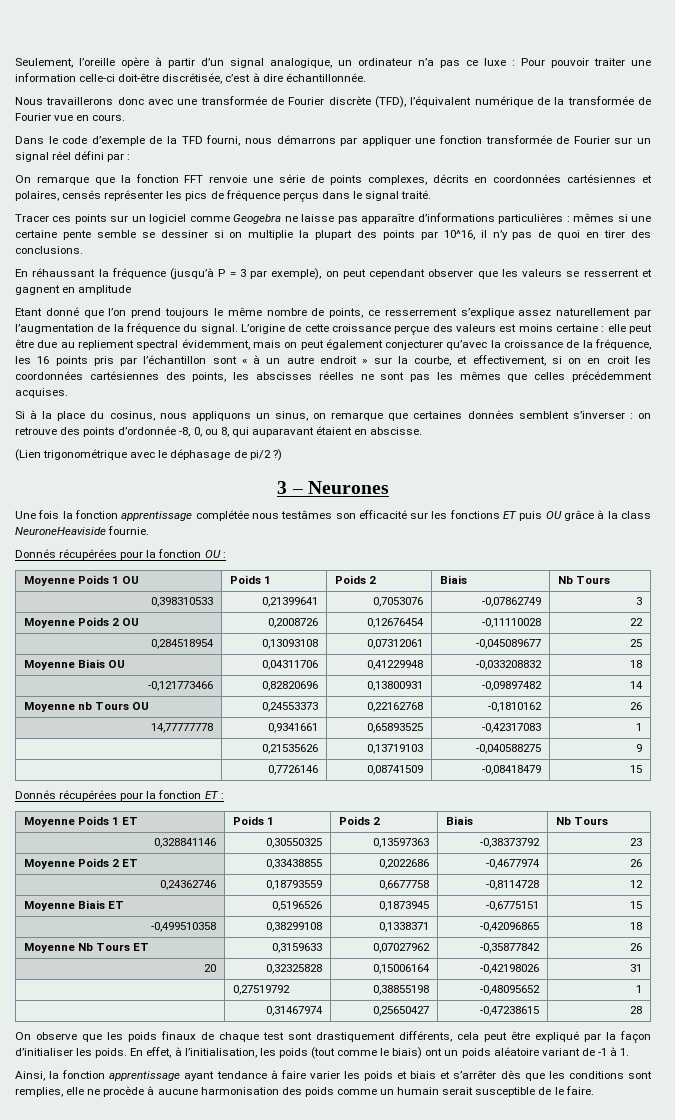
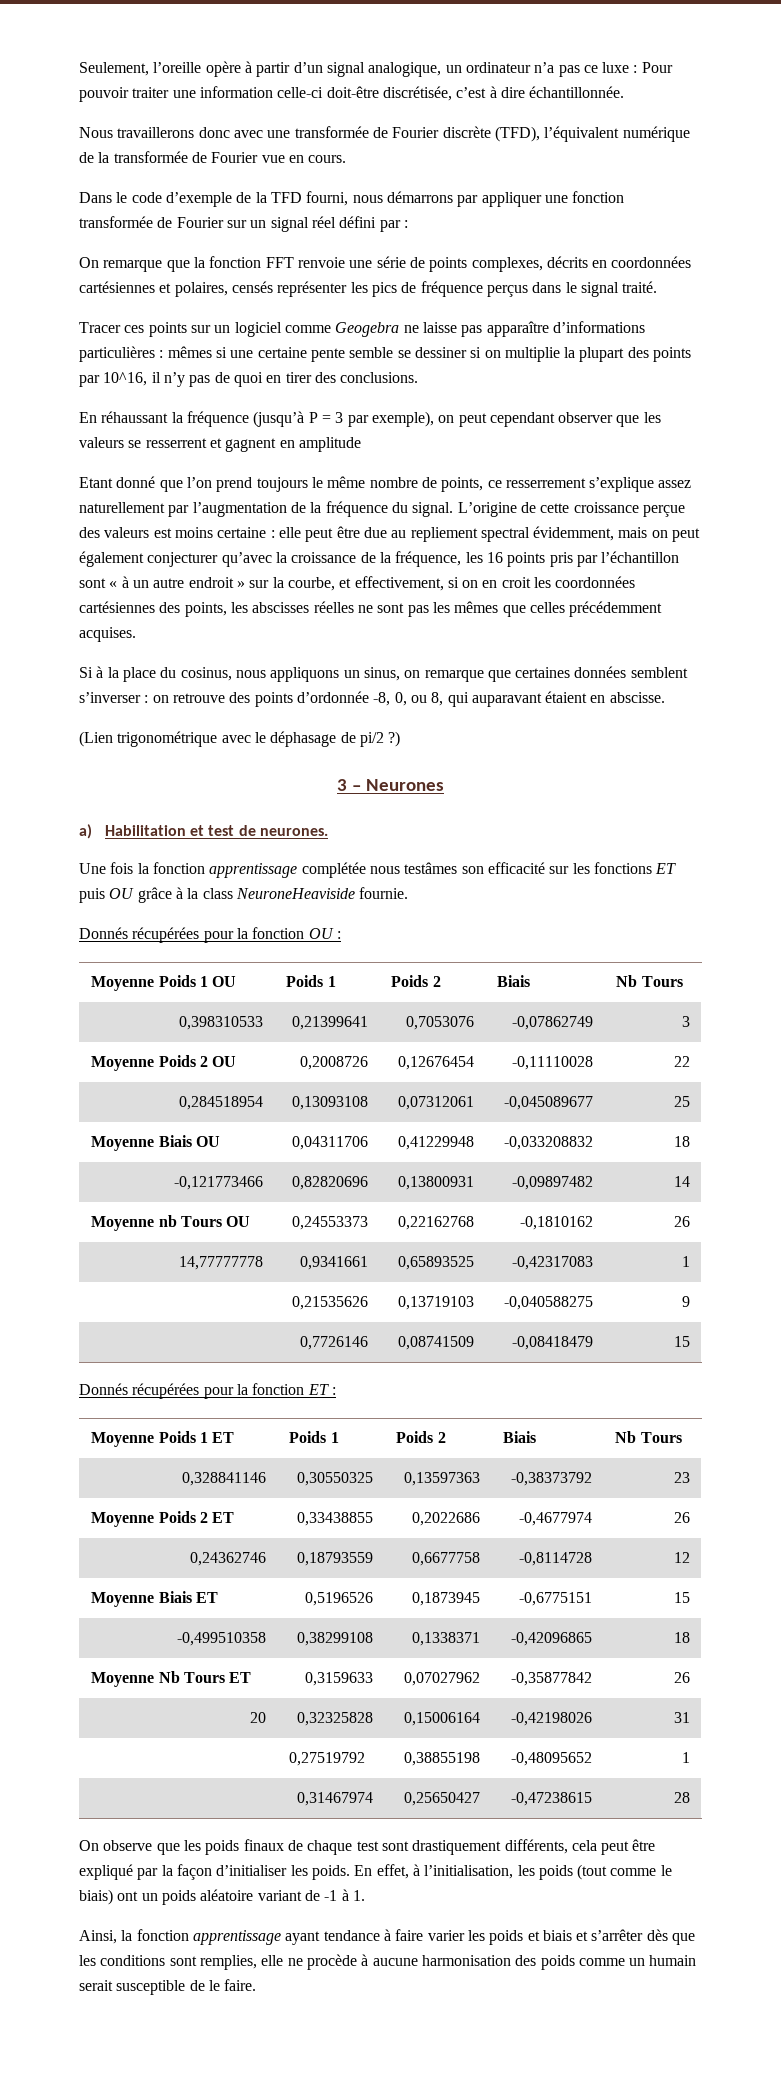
(389, 487) none -> [79,824,328,839] // a) Habilitation et test de neurones.

